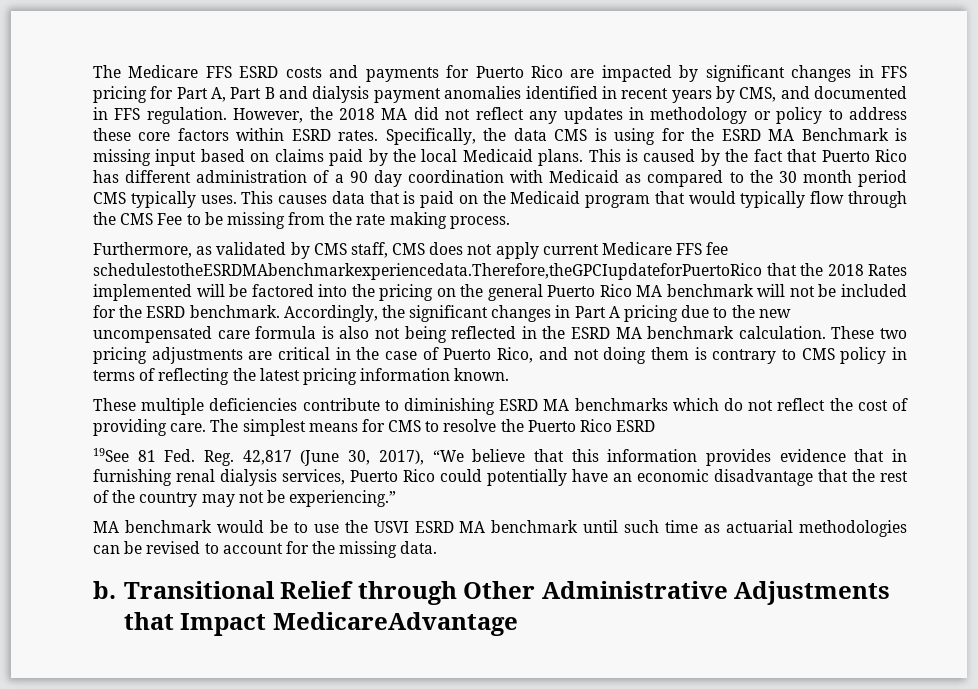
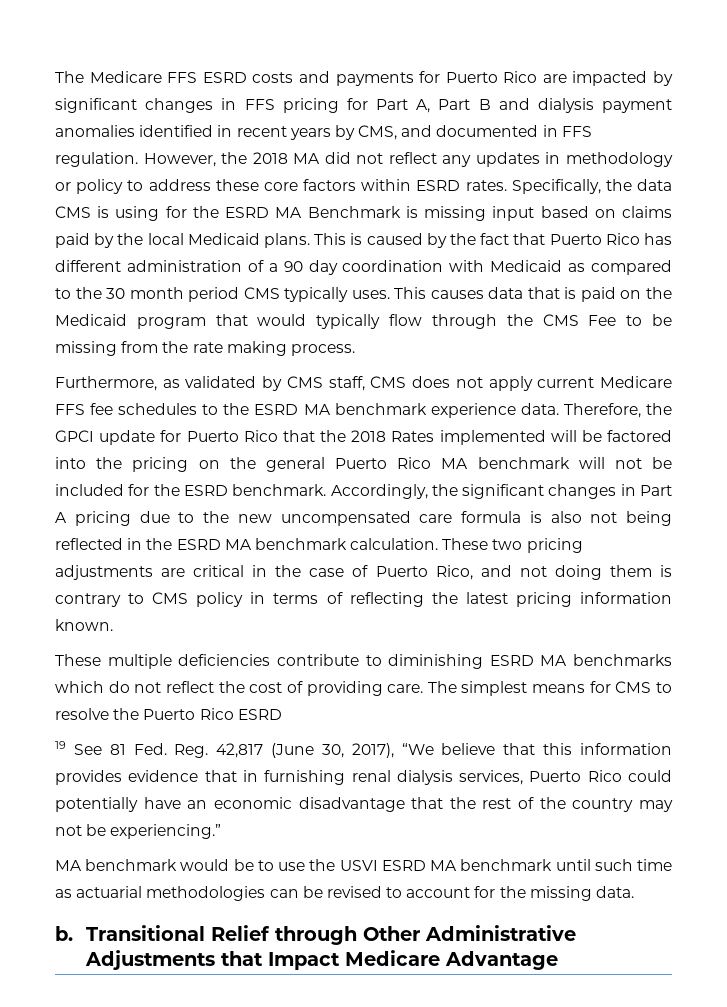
[93,263,762,280] schedulestotheESRDMAbenchmarkexperiencedata.Therefore,theGPCIupdateforPuertoRico -> [118,403,672,418] [55,430,278,445] schedules to the ESRD MA benchmark experience data. Therefore, the GPCI update for Puerto Rico
[93,448,129,462] 19See -> [55,741,102,755] 19 See
[272,612,518,636] MedicareAdvantage -> [344,950,558,970] Medicare Advantage

